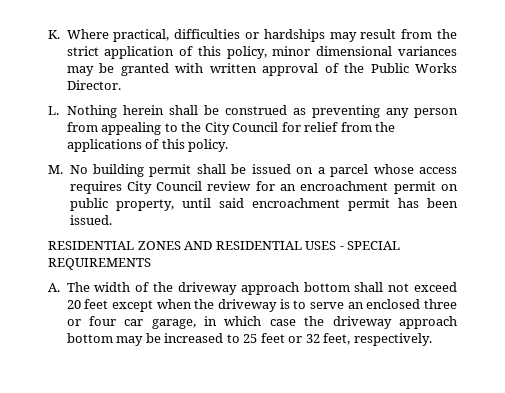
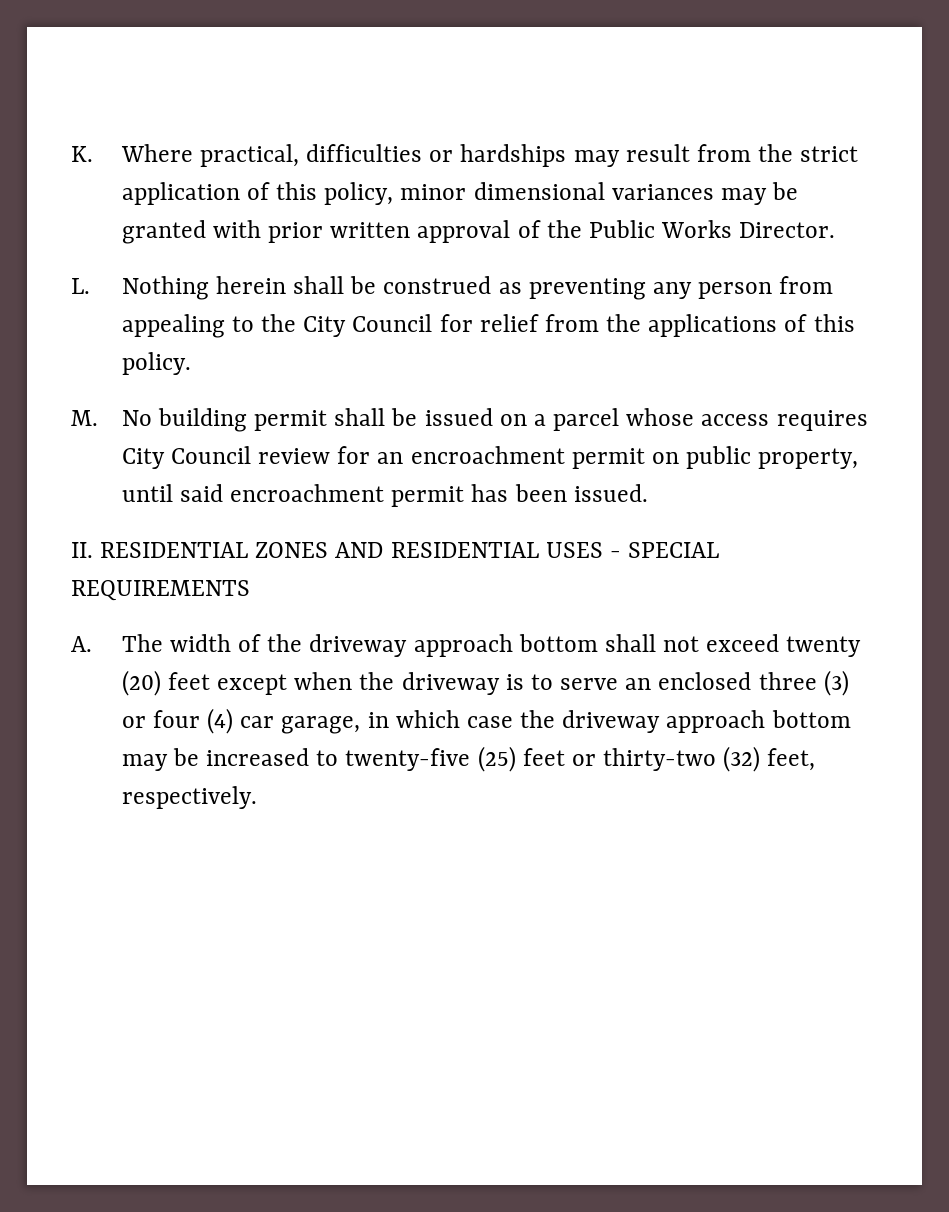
(204, 68) none -> [268,222,324,243] prior
(112, 220) none -> [71,542,93,558] II.
[66,300,81,309] 20 -> [786,636,862,657] [121,670,161,696] twenty (20)
(458, 304) none -> [823,670,849,696] (3)
(116, 321) none -> [207,708,234,734] (4)
[243,333,320,343] 25 feet or 32 -> [345,746,761,772] twenty-five (25) feet or thirty-two (32)

